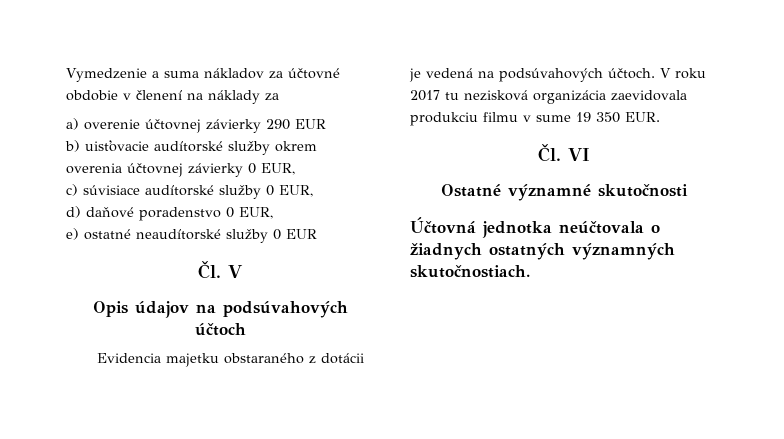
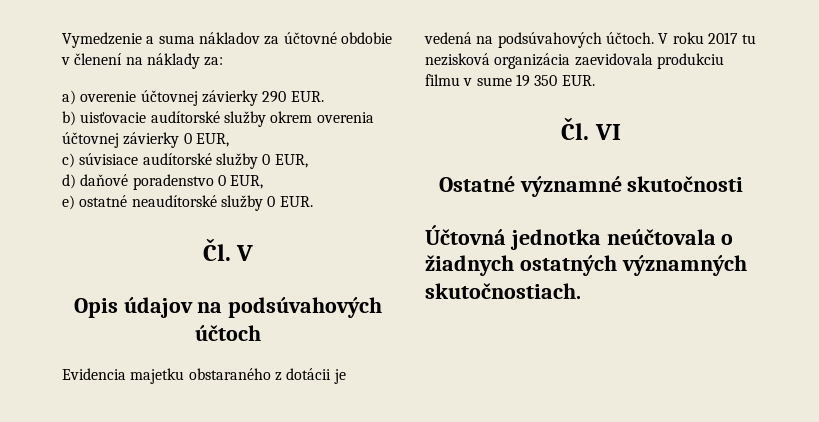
[265,93,279,101] za -> [204,57,224,66] za:
[295,119,326,129] EUR -> [290,91,324,102] EUR.
[286,229,317,239] EUR -> [279,196,313,207] EUR.

